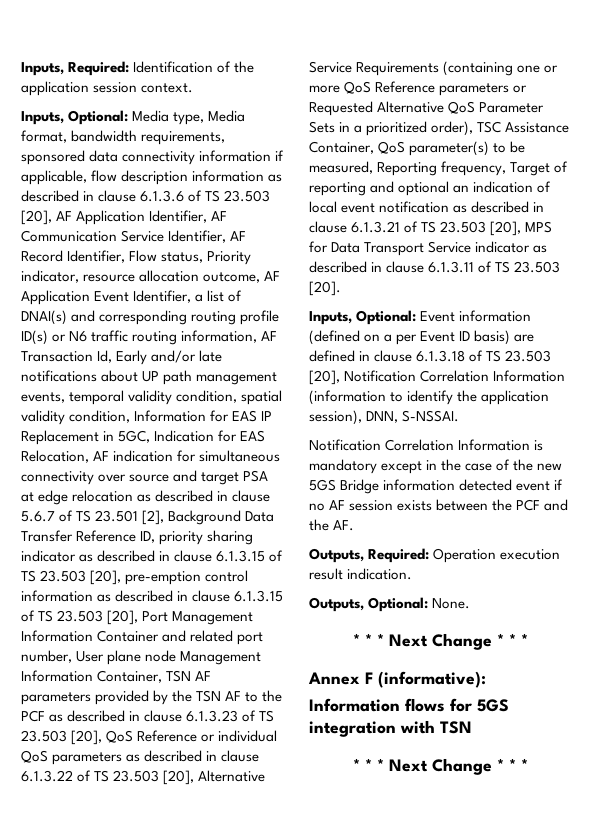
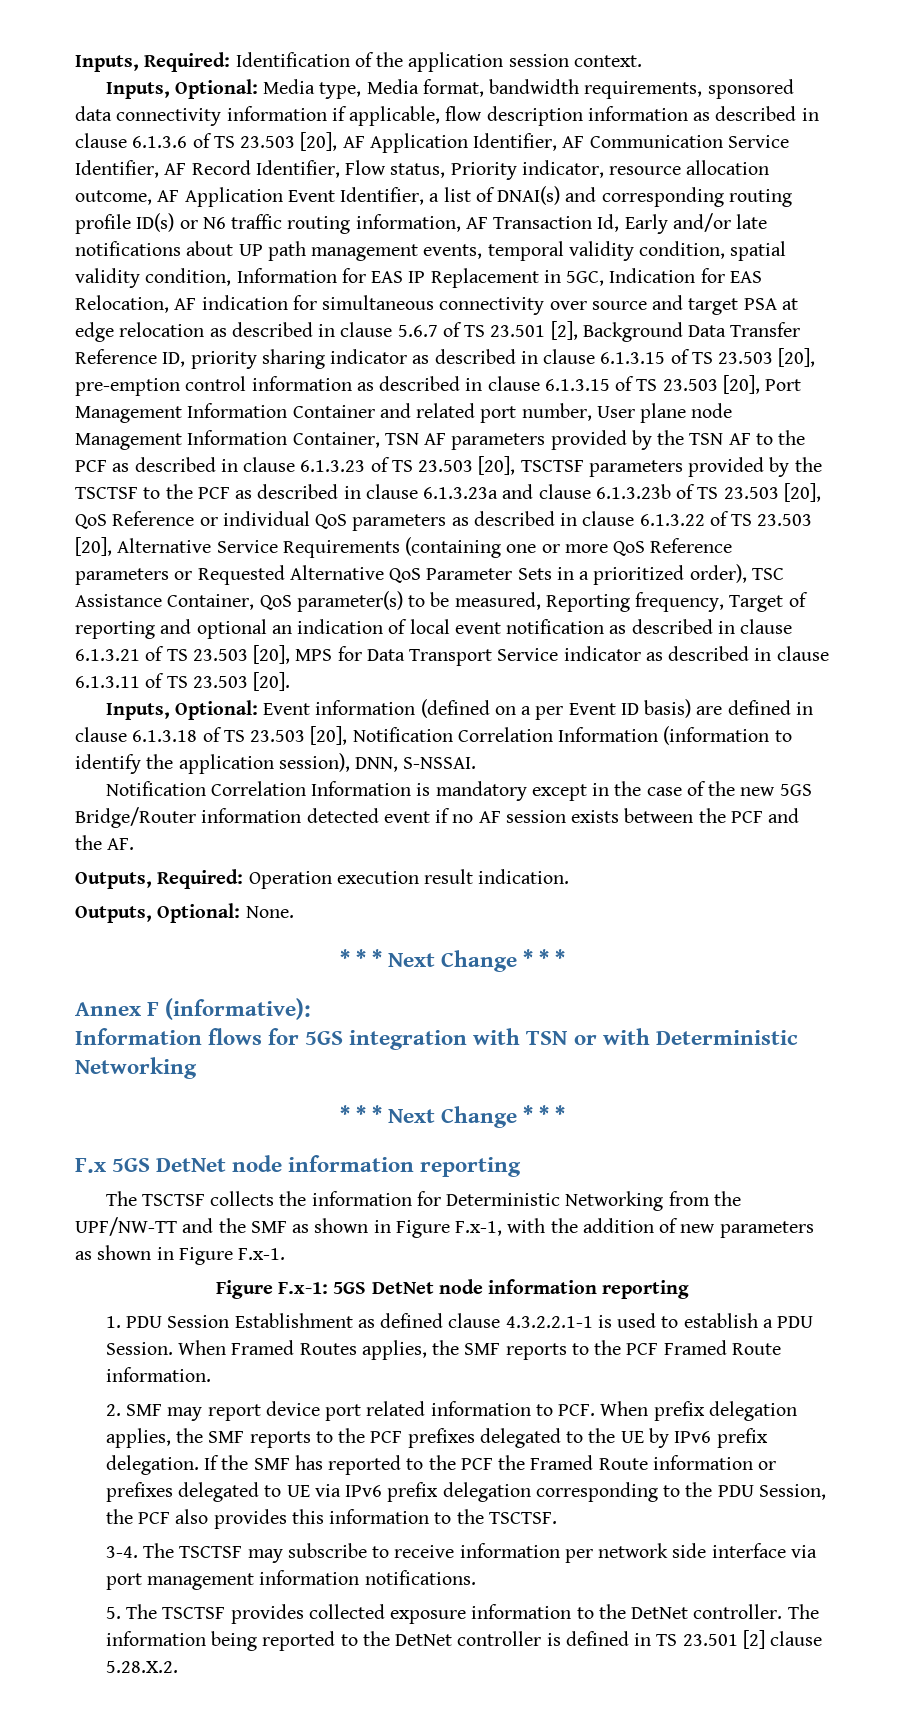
(103, 737) none -> [520,457,822,477] [75,483,821,502] TSCTSF parameters provided by the TSCTSF to the PCF as described in clause 6.1.3.23a and clause 6.1.3.23b of TS 23.503 [20],
[340,479,380,494] Bridge -> [75,807,196,828] Bridge/Router
[353,758,528,775] // * * * Next Change * * * -> [573,1028,798,1045] [75,1057,197,1079] [339,1105,566,1128] [75,1155,522,1177] [105,1191,741,1211] [75,1217,814,1238] [75,1245,286,1265] [215,1279,690,1299] [105,1313,814,1328] [105,1340,781,1360] [105,1367,211,1382] [105,1401,797,1421] [105,1428,768,1448] [105,1455,777,1475] [105,1482,826,1502] [105,1509,557,1529] [105,1543,817,1563] [105,1570,476,1590] [105,1604,819,1624] [105,1630,823,1651] [105,1661,178,1673] or with Deterministic Networking // * * * Next Change * * * // F.x 5GS DetNet node information reporting // The TSCTSF collects the information for Deterministic Networking from the UPF/NW-TT and the SMF as shown in Figure F.x-1, with the addition of new parameters as shown in Figure F.x-1. // Figure F.x-1: 5GS DetNet node information reporting // 1. PDU Session Establishment as defined clause 4.3.2.2.1-1 is used to establish a PDU Session. When Framed Routes applies, the SMF reports to the PCF Framed Route information. // 2. SMF may report device port related information to PCF. When prefix delegation applies, the SMF reports to the PCF prefixes delegated to the UE by IPv6 prefix delegation. If the SMF has reported to the PCF the Framed Route information or prefixes delegated to UE via IPv6 prefix delegation corresponding to the PDU Session, the PCF also provides this information to the TSCTSF. // 3-4. The TSCTSF may subscribe to receive information per network side interface via port management information notifications. // 5. The TSCTSF provides collected exposure information to the DetNet controller. The information being reported to the DetNet controller is defined in TS 23.501 [2] clause 5.28.X.2.

